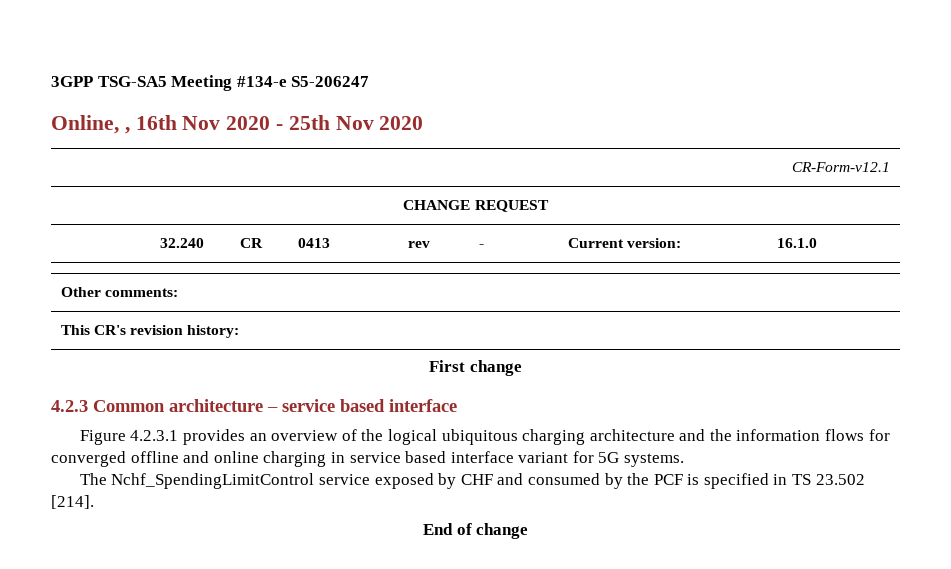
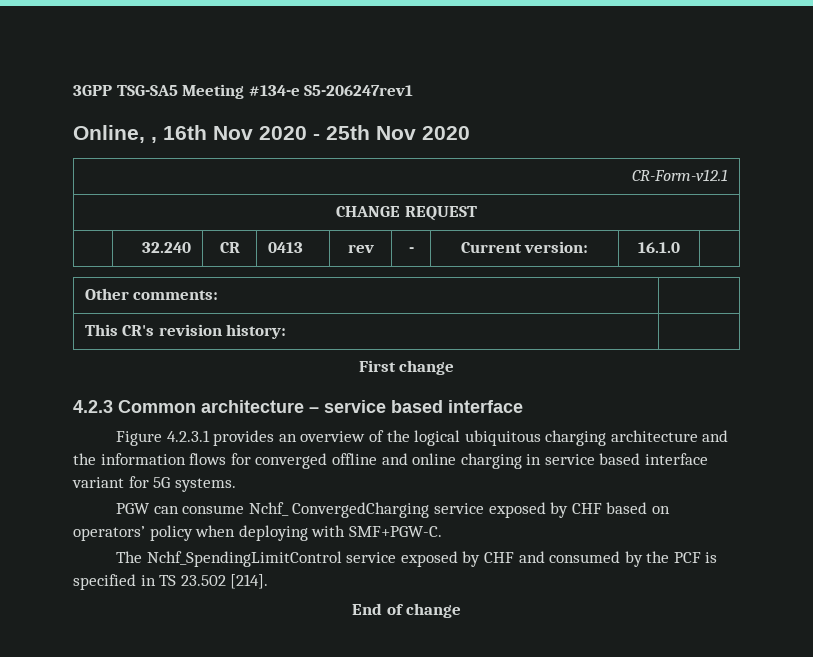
[291,76,370,87] S5-206247 -> [304,85,414,96] S5-206247rev1
(685, 460) none -> [115,502,670,518] [73,525,442,541] // PGW can consume Nchf_ ConvergedCharging service exposed by CHF based on operators’ policy when deploying with SMF+PGW-C.

